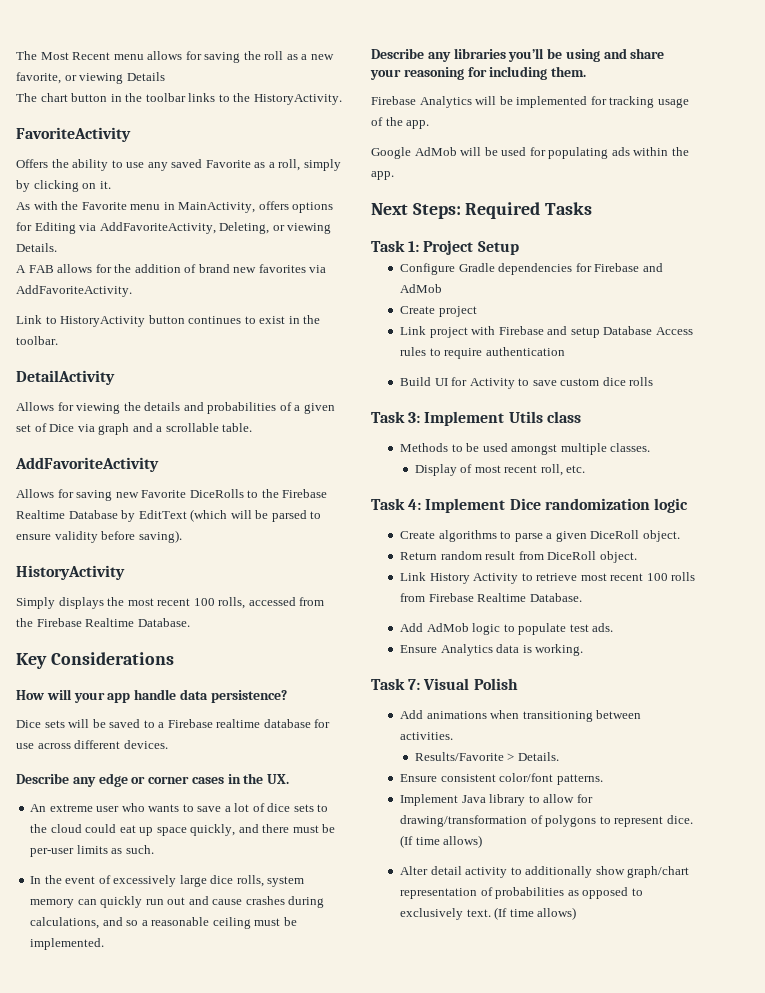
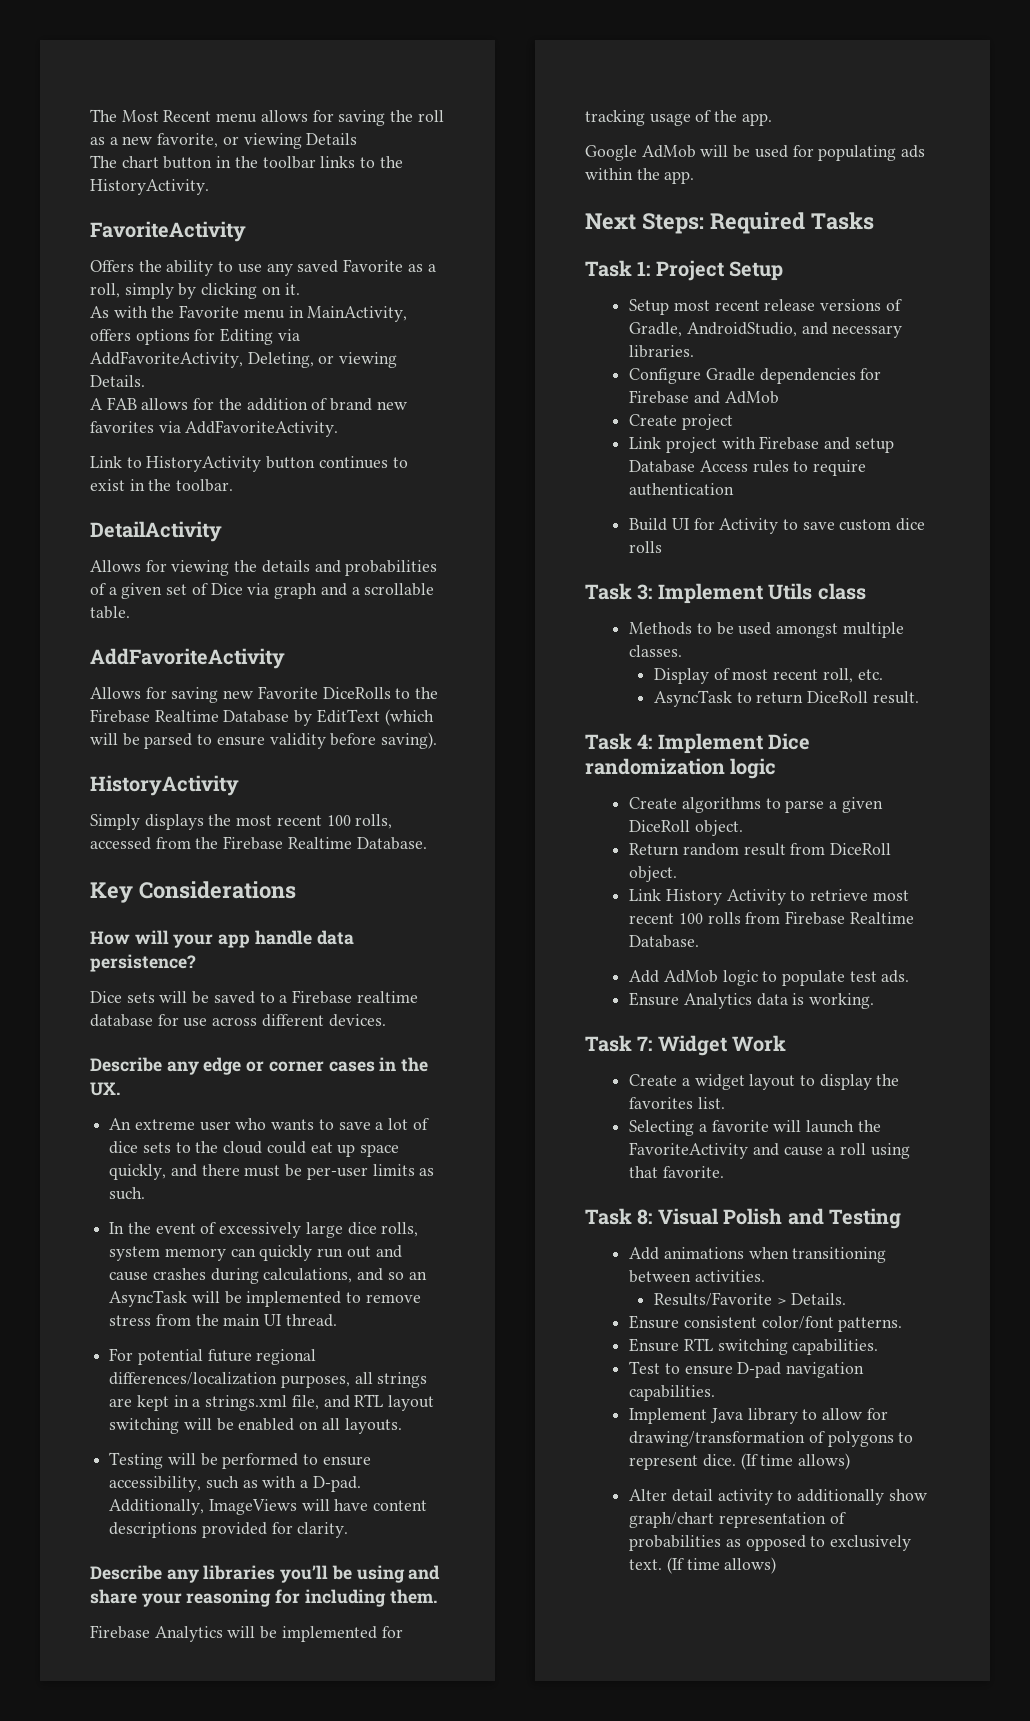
[141,917,297,929] [30,938,105,950] a reasonable ceiling must be implemented. -> [408,1271,427,1280] [109,1290,421,1307] [109,1314,337,1327] [109,1348,317,1365] [109,1372,428,1388] [109,1394,435,1411] [109,1418,402,1434] [109,1452,371,1469] [109,1476,361,1492] [109,1499,428,1515] [109,1522,349,1538] an AsyncTask will be implemented to remove stress from the main UI thread. // For potential future regional differences/localization purposes, all strings are kept in a strings.xml file, and RTL layout switching will be enabled on all layouts. // Testing will be performed to ensure accessibility, such as with a D-pad. Additionally, ImageViews will have content descriptions provided for clarity.
(519, 248) none -> [629,299,902,315] [629,322,903,338] [629,345,695,358] // Setup most recent release versions of Gradle, AndroidStudio, and necessary libraries.
(586, 469) none -> [654,690,919,707] // AsyncTask to return DiceRoll result.
(421, 684) none -> [657,1035,787,1056] [629,1074,900,1090] [629,1097,725,1109] [629,1120,881,1136] [629,1142,910,1159] [629,1166,724,1178] [585,1208,653,1225] Widget Work // Create a widget layout to display the favorites list. // Selecting a favorite will launch the FavoriteActivity and cause a roll using that favorite. // Task 8:
(518, 684) none -> [787,1208,901,1229] and Testing
(603, 779) none -> [629,1338,879,1355] [629,1361,865,1378] [629,1385,716,1401] // Ensure RTL switching capabilities. // Test to ensure D-pad navigation capabilities.

